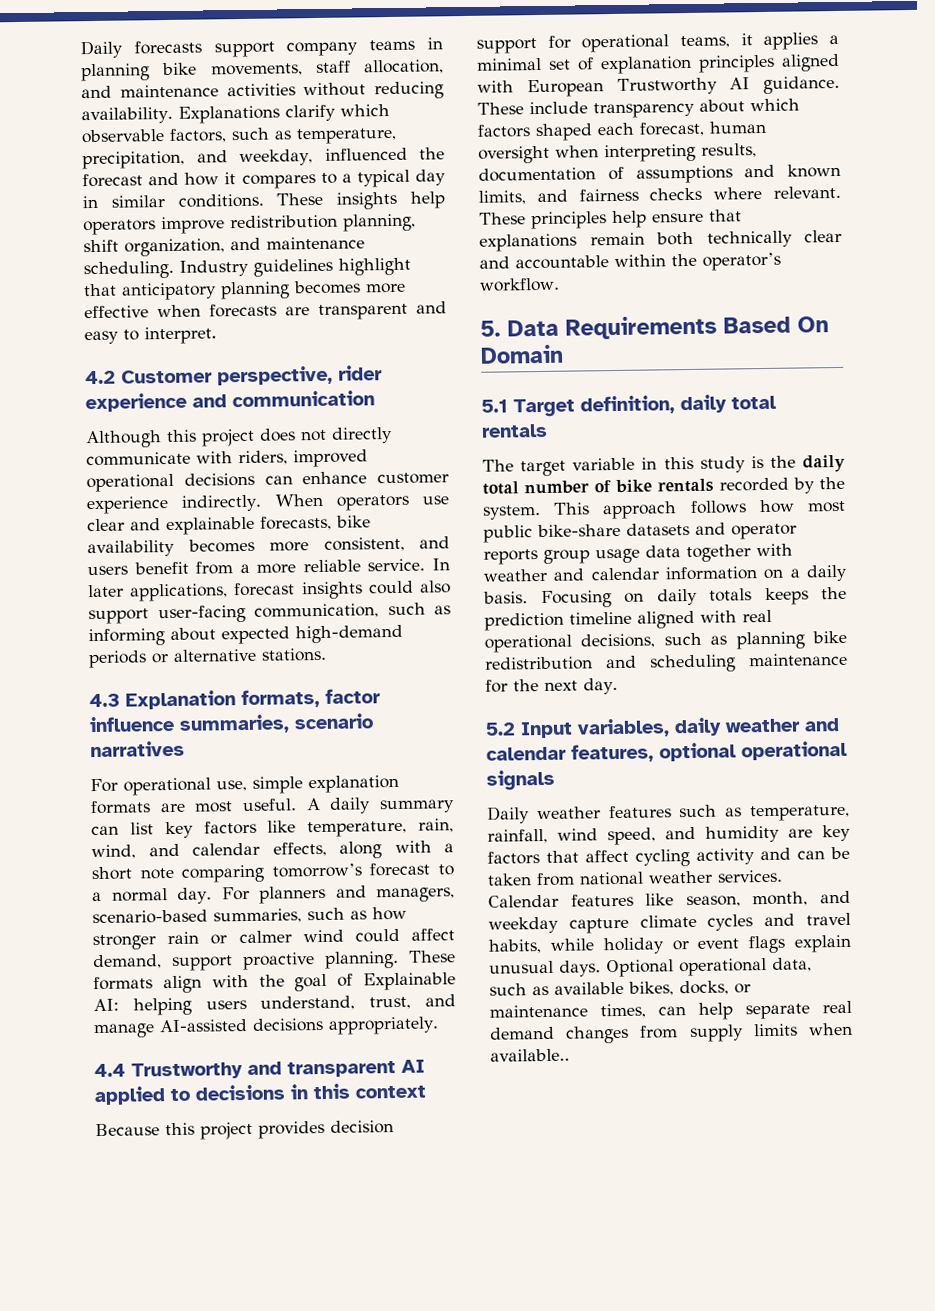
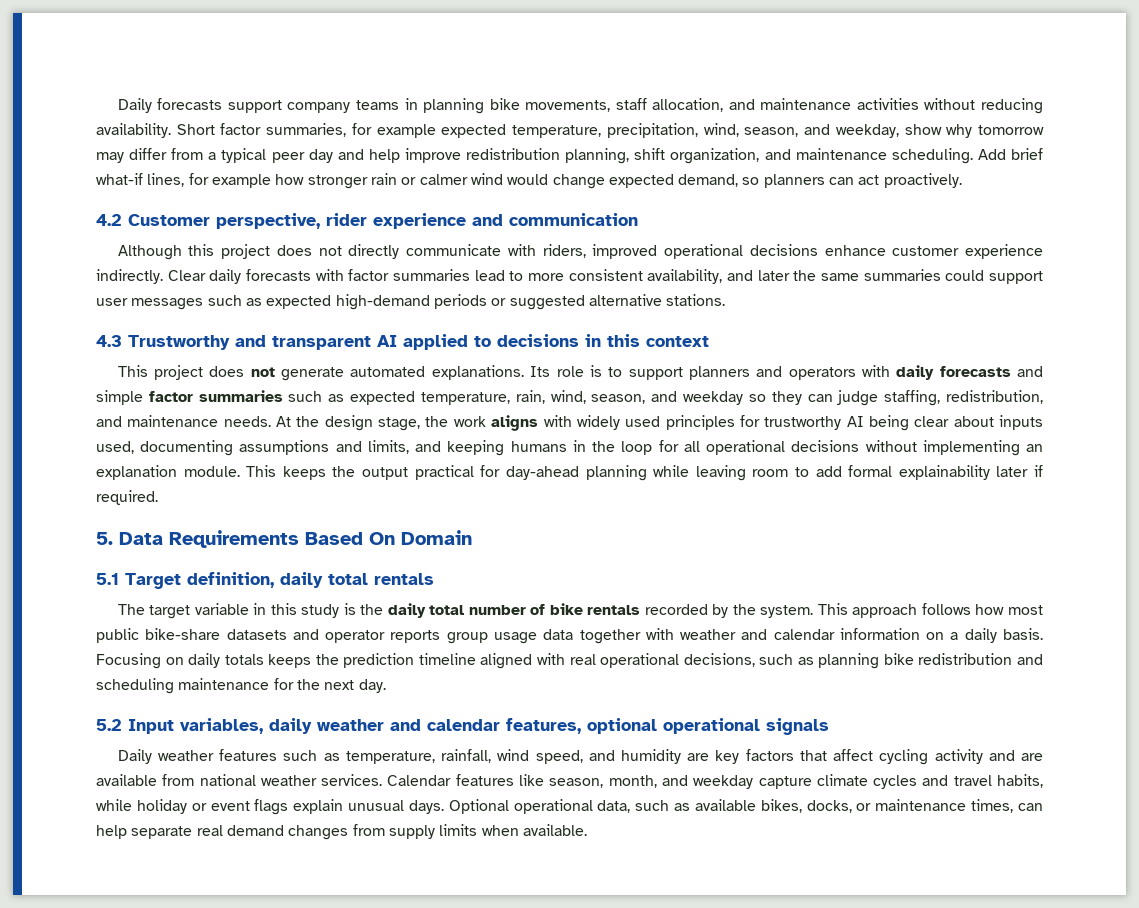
[177,103,390,124] [81,127,397,145] [82,147,445,170] [82,169,446,189] [82,191,446,210] [83,219,156,236] Explanations clarify which observable factors, such as temperature, precipitation, and weekday, influenced the forecast and how it compares to a typical day in similar conditions. These insights help operators -> [176,123,1045,138] [96,148,400,163] Short factor summaries, for example expected temperature, precipitation, wind, season, and weekday, show why tomorrow may differ from a typical peer day and help
[179,257,411,277] [83,280,406,301] [84,301,447,320] [84,326,217,345] Industry guidelines highlight that anticipatory planning becomes more effective when forecasts are transparent and easy to interpret. -> [977,148,1043,160] [96,173,962,189] Add brief what-if lines, for example how stronger rain or calmer wind would change expected demand, so planners can act proactively.
[264,475,293,485] can -> (818, 250) none
[274,493,449,511] [87,515,371,536] [87,536,450,558] [87,558,450,576] [88,580,451,602] [88,602,451,625] [88,627,216,647] When operators use clear and explainable forecasts, bike availability becomes more consistent, and users benefit from a more reliable service. In later applications, forecast insights could also support user-facing communication, such as informing about -> [167,269,1043,284] [96,295,262,310] Clear daily forecasts with factor summaries lead to more consistent availability, and later the same summaries could support user messages such as
(169, 658) none -> [509,295,585,310] suggested
[125,688,381,710] [89,713,373,734] [90,740,185,758] [90,774,399,796] [90,797,455,815] [91,818,454,839] [91,840,454,860] [91,862,454,883] [92,885,455,904] [92,906,407,925] [92,928,455,951] [92,950,456,971] [93,972,456,994] [93,994,456,1016] [93,1016,439,1039] [94,1063,126,1078] Explanation formats, factor influence summaries, scenario narratives // For operational use, simple explanation formats are most useful. A daily summary can list key factors like temperature, rain, wind, and calendar effects, along with a short note comparing tomorrow’s forecast to a normal day. For planners and managers, scenario-based summaries, such as how stronger rain or calmer wind could affect demand, support proactive planning. These formats align with the goal of Explainable AI: helping users understand, trust, and manage AI-assisted decisions appropriately. // 4.4 -> (122, 341) none
[95,1120,394,1140] [476,32,839,54] [476,53,840,75] [477,75,840,98] [477,98,800,119] [477,120,767,142] [478,143,757,164] [478,166,624,182] Because this project provides decision support for operational teams, it applies a minimal set of explanation principles aligned with European Trustworthy AI guidance. These include transparency about which factors shaped each forecast, human oversight when interpreting results, documentation of -> [117,365,1043,381] [96,390,1044,406] [96,415,1044,431] [96,440,234,456] This project does not generate automated explanations. Its role is to support planners and operators with daily forecasts and simple factor summaries such as expected temperature, rain, wind, season, and weekday so they can judge staffing, redistribution, and maintenance needs. At the design stage, the work aligns with widely used principles for trustworthy AI being clear about inputs used, documenting
[787,163,841,178] known -> (362, 446) none
[578,185,841,202] [479,209,742,230] [479,229,842,252] [479,252,781,271] [479,277,560,292] fairness checks where relevant. These principles help ensure that explanations remain both technically clear and accountable within the operator’s workflow. -> [447,440,1044,456] [96,465,1043,481] [96,490,158,505] keeping humans in the loop for all operational decisions without implementing an explanation module. This keeps the output practical for day-ahead planning while leaving room to add formal explainability later if required.
[797,846,850,860] [487,873,532,886] can be taken -> [1021,753,1044,761] [96,774,157,786] are available
[490,1048,570,1062] available.. -> [522,824,587,836] available.

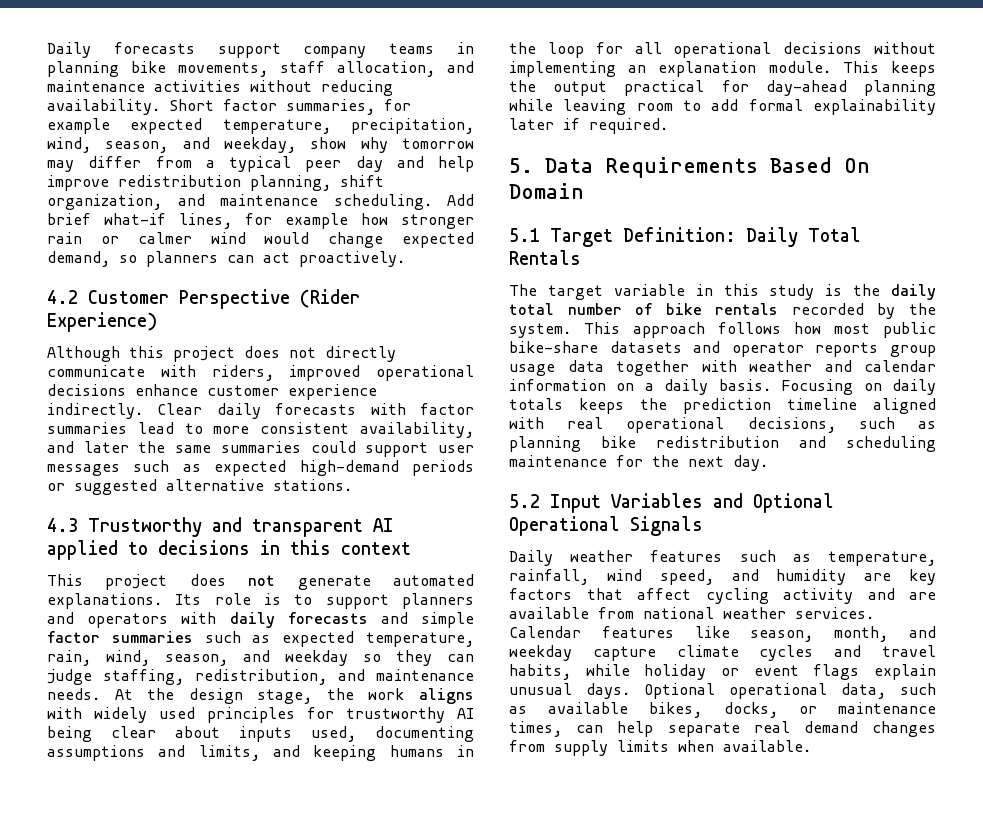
[216,213,638,229] perspective, rider experience and communication -> [179,289,360,309] [47,312,157,332] Perspective (Rider Experience)
[187,572,434,588] definition, daily total rentals -> [623,227,861,247] [509,250,581,265] Definition: Daily Total Rentals
[180,718,829,735] variables, daily weather and calendar features, optional operational signals -> [611,493,834,513] [509,516,703,536] Variables and Optional Operational Signals

